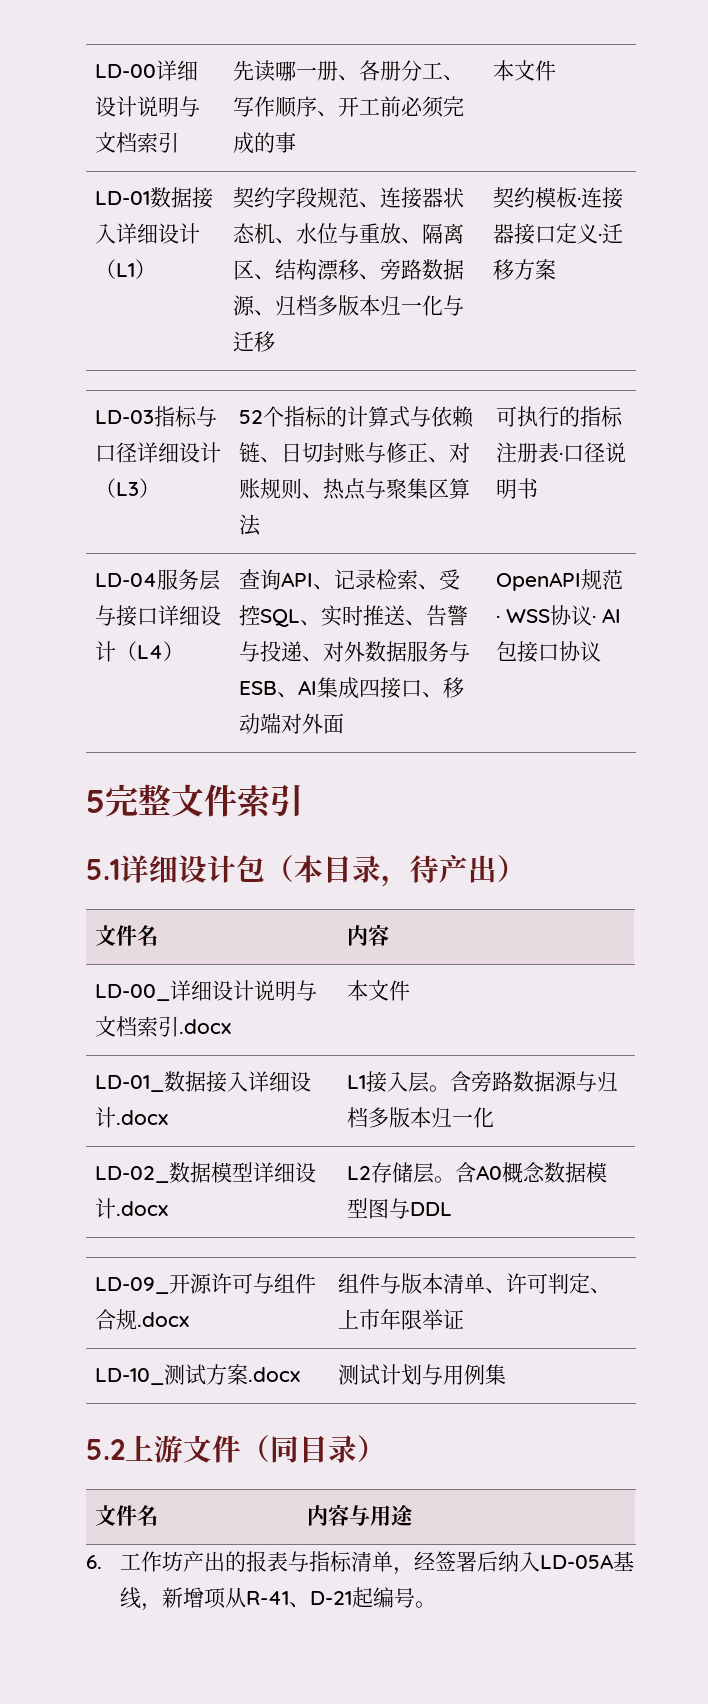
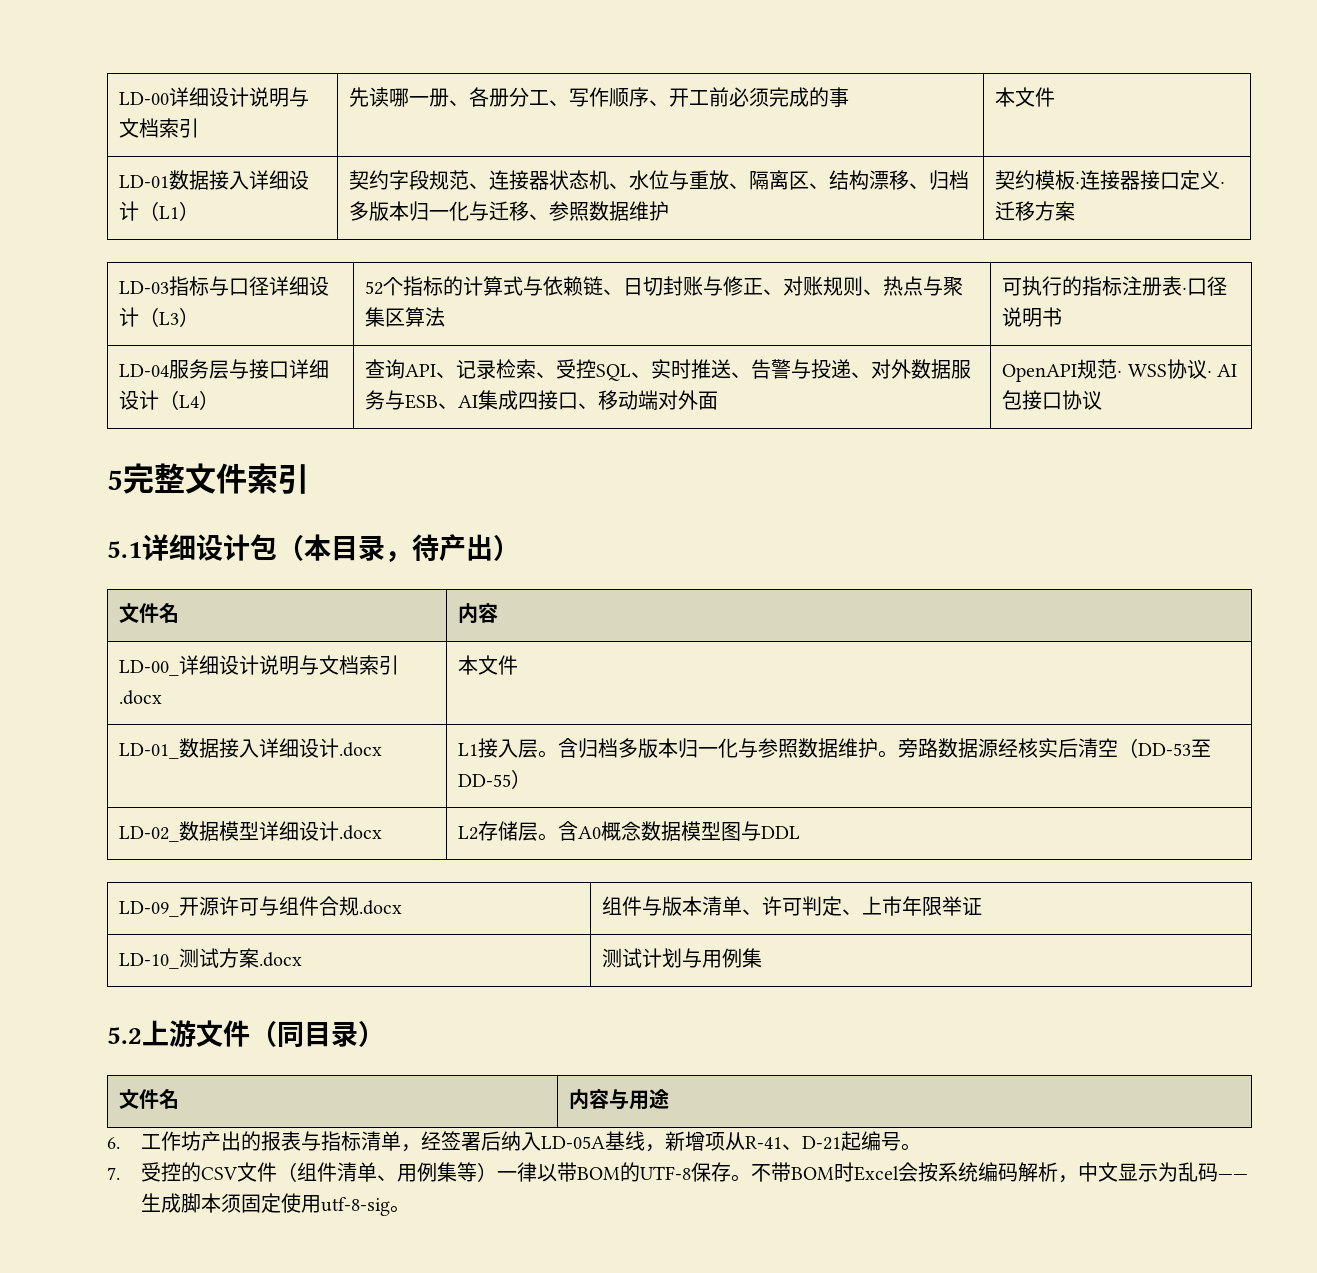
[380,259,465,280] [233,295,276,316] 旁路数据源、 -> (930, 186) none
(276, 341) none -> [529,201,670,221] 、参照数据维护
[471,1071,619,1092] [347,1107,495,1128] 旁路数据源与归档多版本归一化 -> [578,738,1212,758] [458,769,532,789] 归档多版本归一化与参照数据维护。旁路数据源经核实后清空（DD-53至DD-55）
(437, 1604) none -> [107,1162,1248,1183] [140,1193,410,1216] // 7.受控的CSV文件（组件清单、用例集等）一律以带BOM的UTF-8保存。不带BOM时Excel会按系统编码解析，中文显示为乱码——生成脚本须固定使用utf-8-sig。

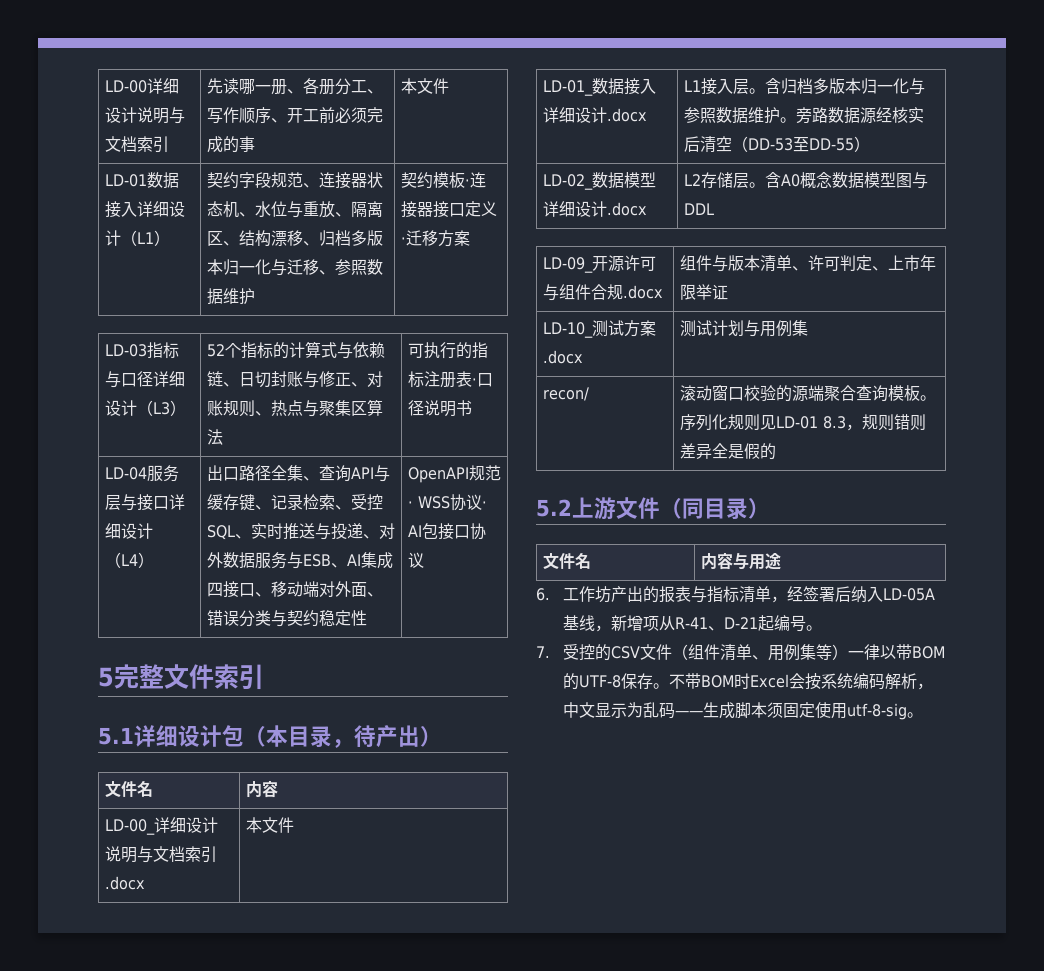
[365,359,437,379] 查询API -> [206,465,390,482] [206,494,255,511] 出口路径全集、查询API与缓存键
[731,359,792,379] 、告警 -> (315, 531) none
(719, 400) none -> [366,592,383,597] [206,610,367,627] 、错误分类与契约稳定性
(763, 958) none -> [542,387,589,401] [679,385,936,402] [679,414,926,431] [679,443,776,460] // recon/ | 滚动窗口校验的源端聚合查询模板。序列化规则见LD-01 8.3，规则错则差异全是假的

